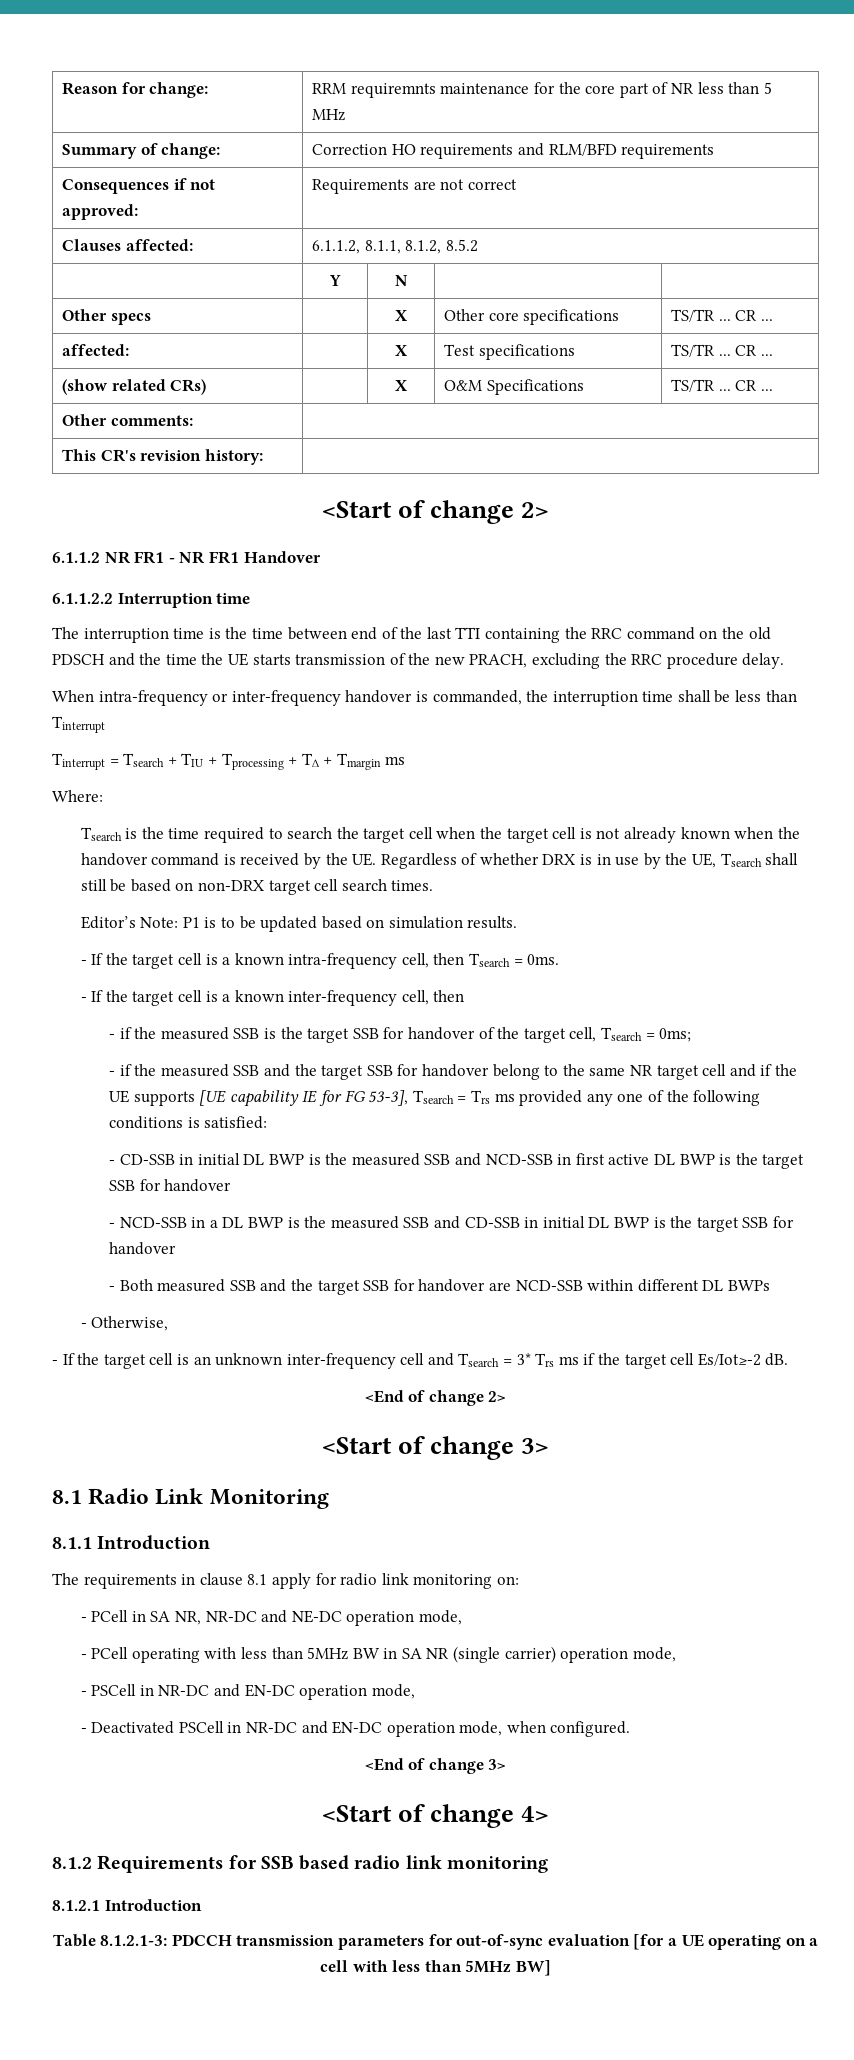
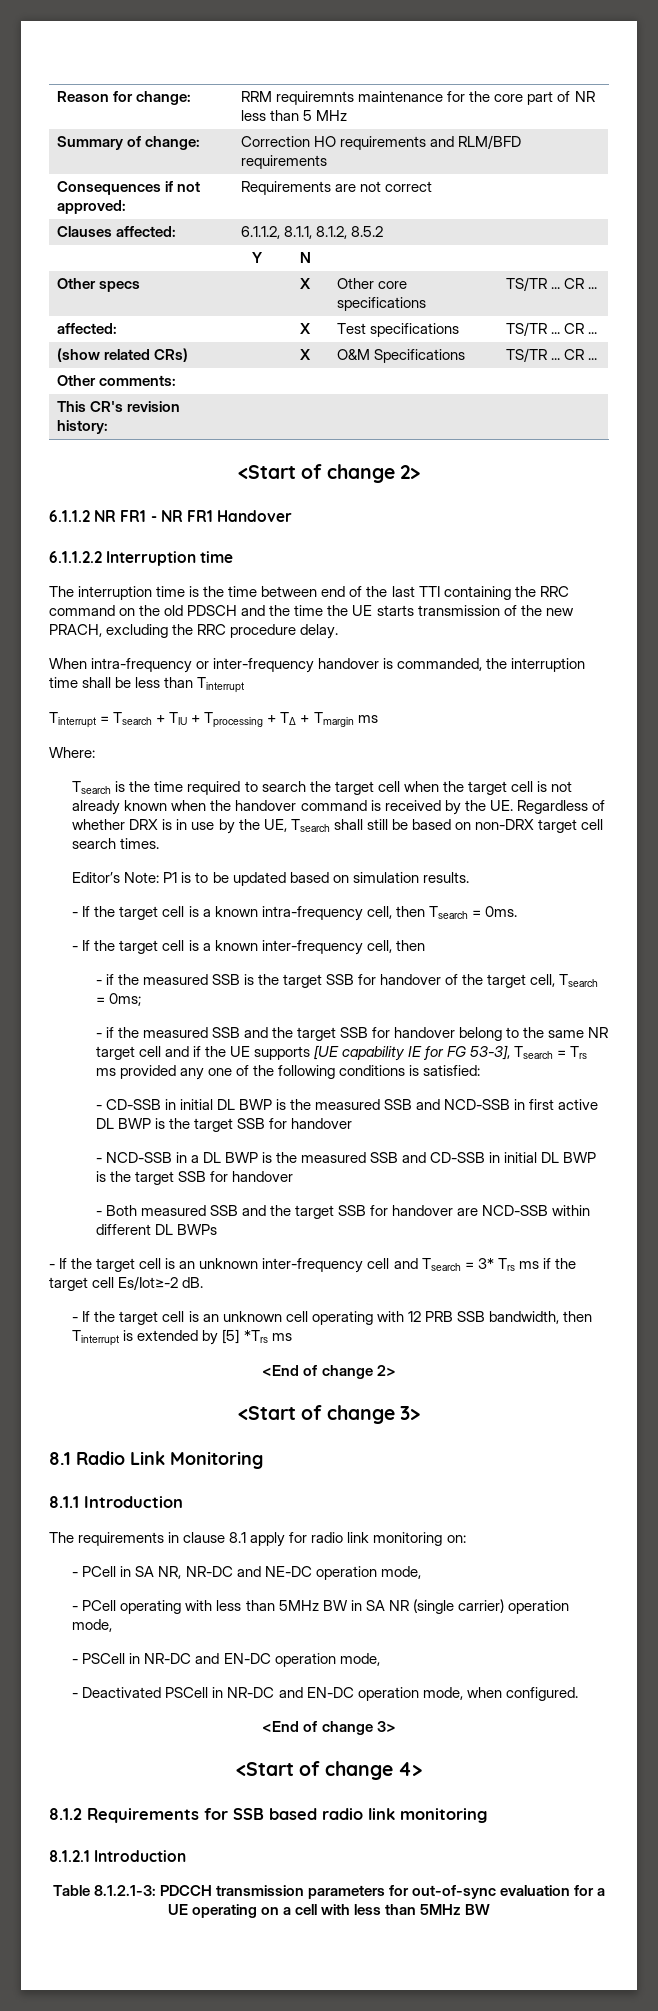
[80,1316,169,1331] // - Otherwise, -> (217, 1229) none
(789, 1359) none -> [72,1311,593,1325] [72,1329,292,1346] // - If the target cell is an unknown cell operating with 12 PRB SSB bandwidth, then Tinterrupt is extended by [5] *Trs ms
[633,1934,665,1950] [for -> [574,1885,595,1896] for
[515,1960,551,1976] BW] -> [465,1904,491,1915] BW

